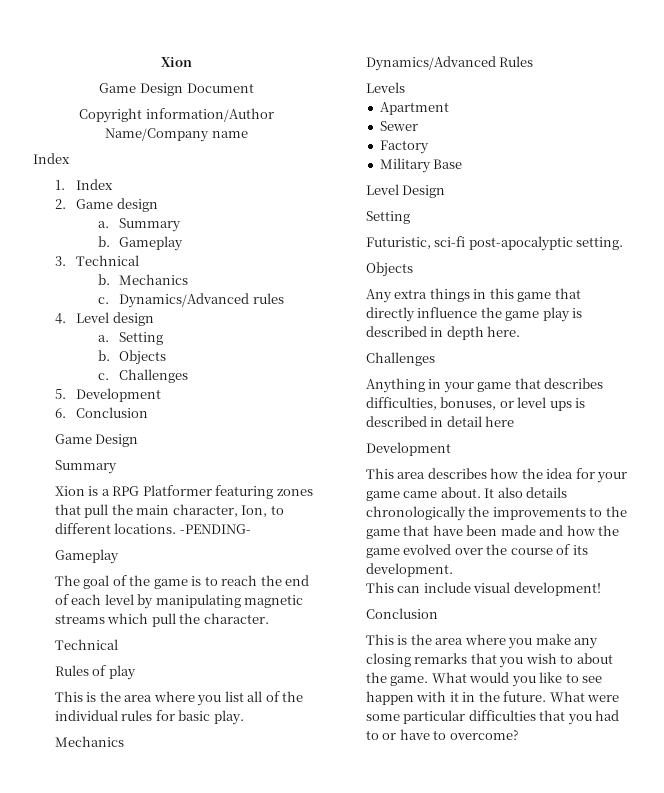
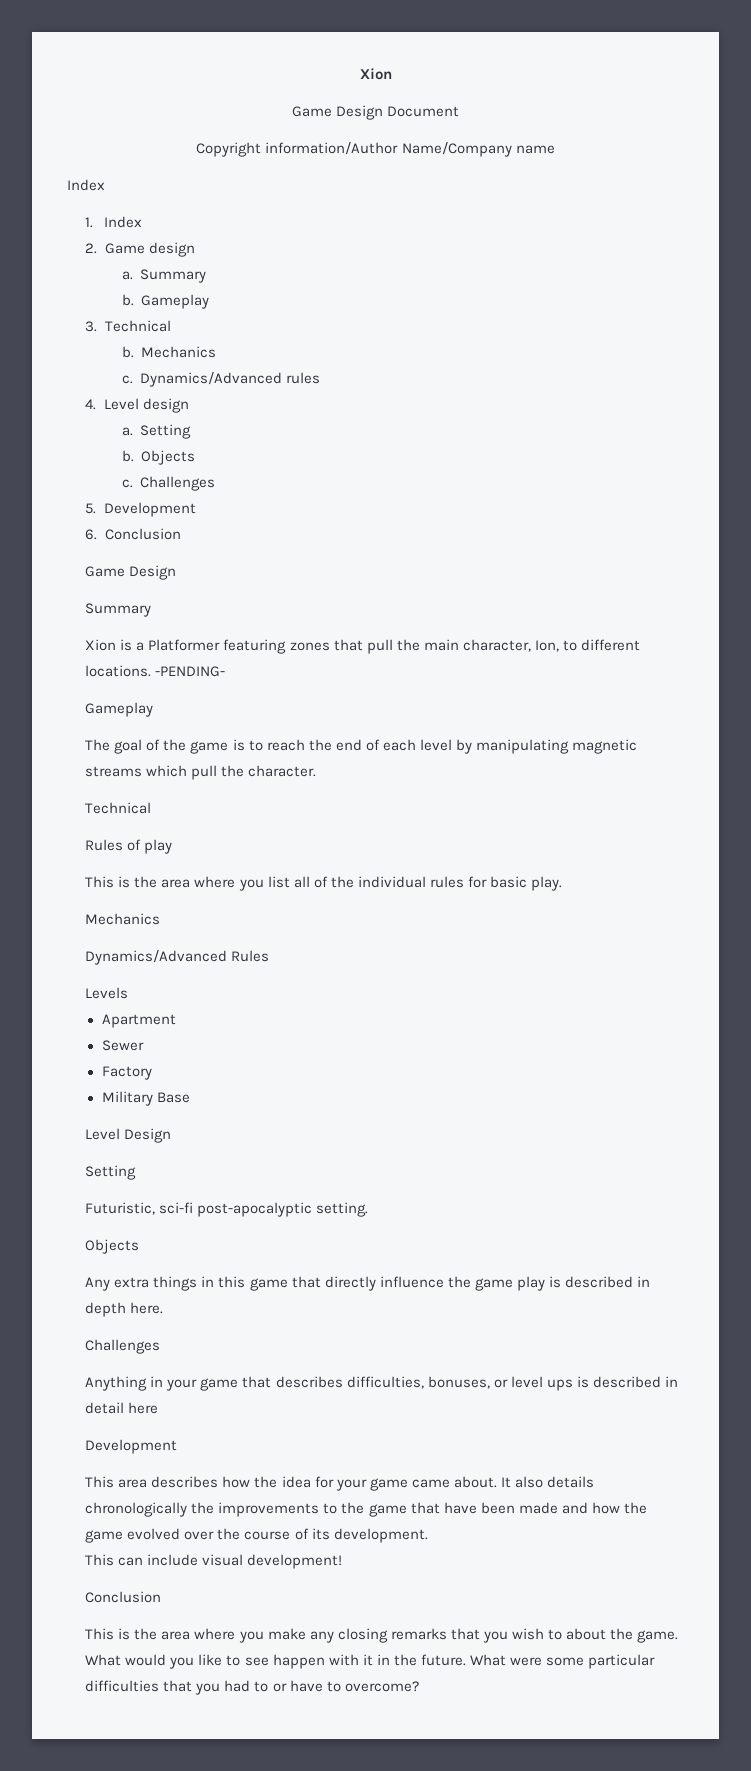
[112,486,140,496] RPG -> (145, 646) none

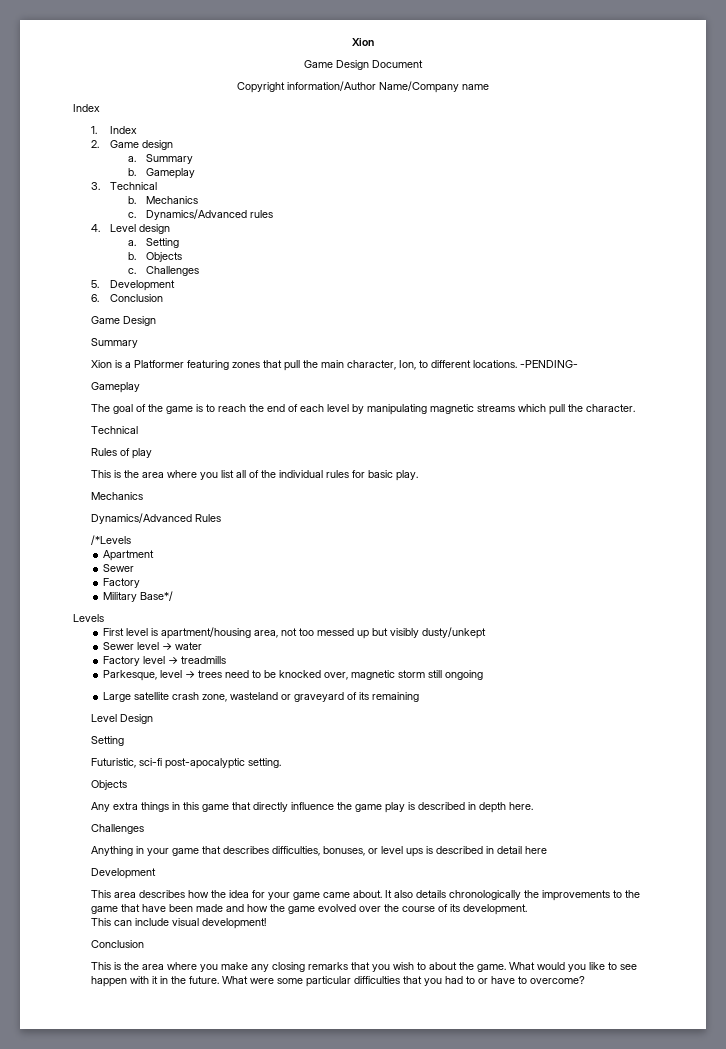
[85,987,129,999] Levels -> [91,535,132,545] /*Levels
[156,1092,190,1103] Base -> [140,591,174,601] [73,614,104,622] [103,627,487,639] [103,642,203,650] [103,656,227,666] [103,670,484,681] [103,692,420,702] Base*/ // Levels // First level is apartment/housing area, not too messed up but visibly dusty/unkept // Sewer level → water // Factory level → treadmills // Parkesque, level → trees need to be knocked over, magnetic storm still ongoing // Large satellite crash zone, wasteland or graveyard of its remaining

